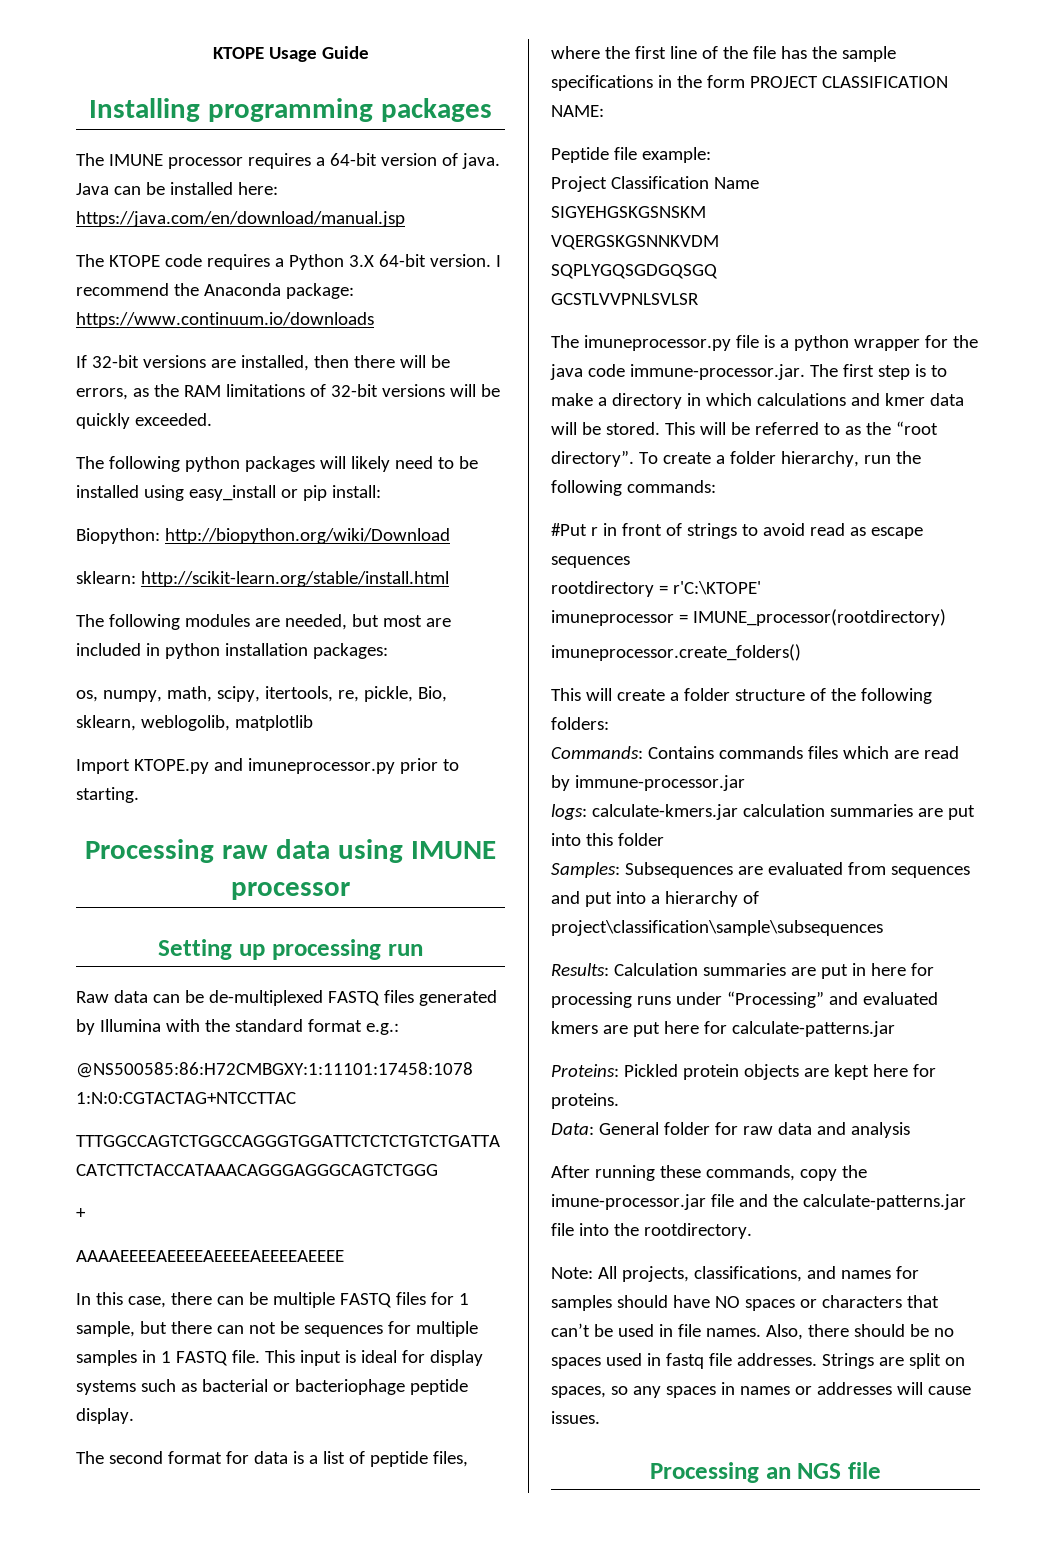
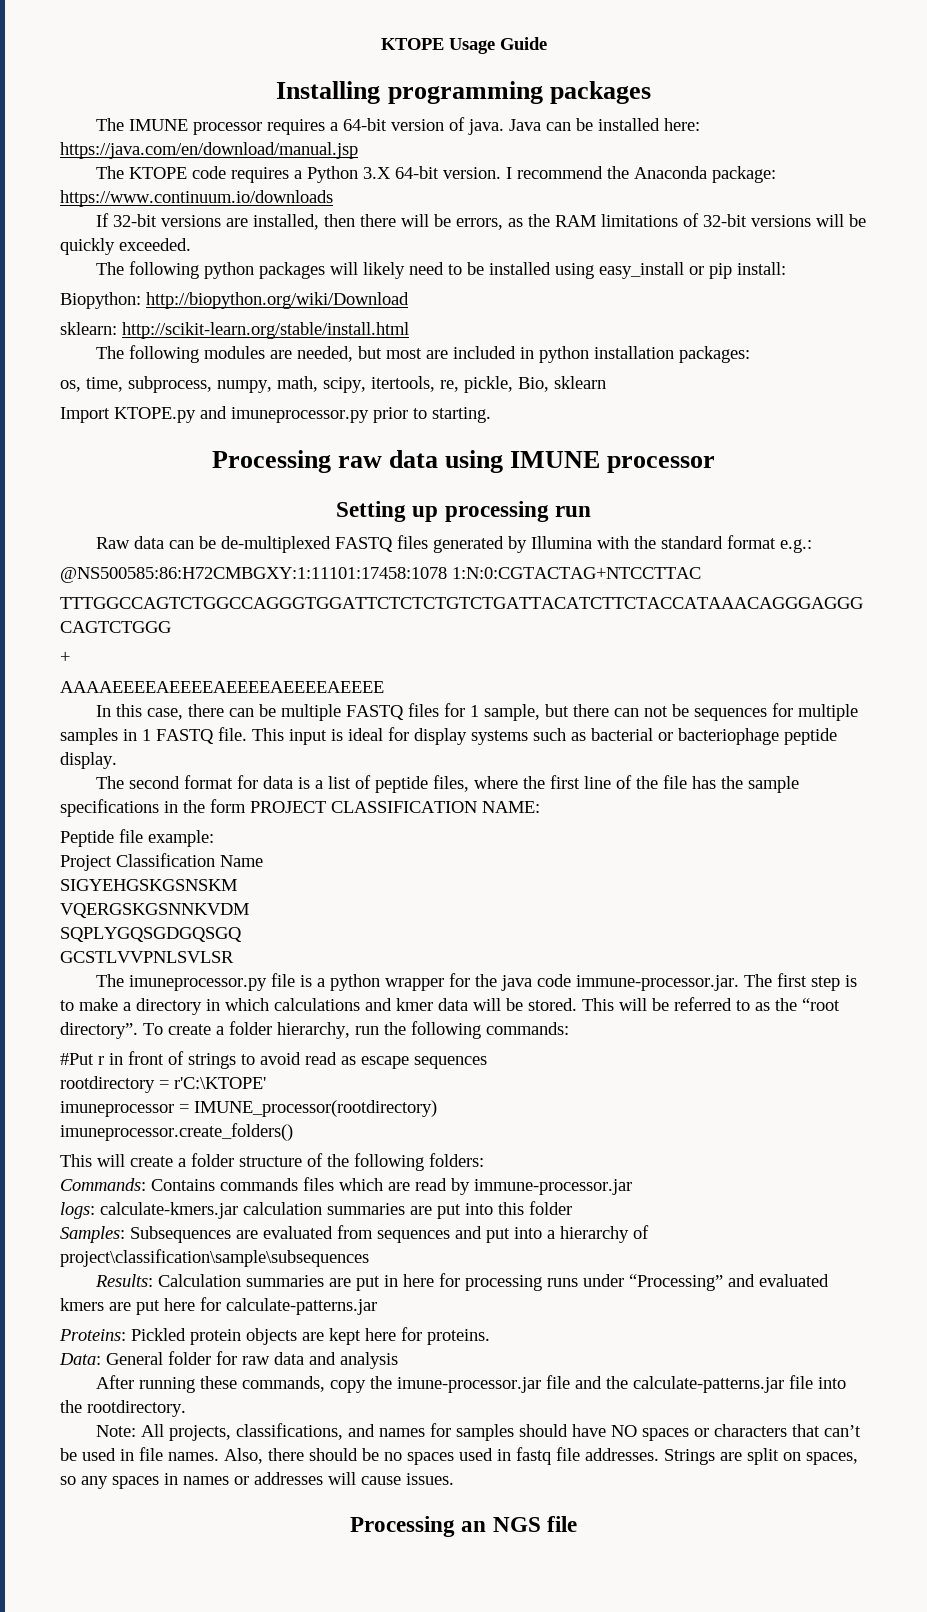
(98, 696) none -> [86,376,212,393] time, subprocess,
[76,715,313,731] sklearn, weblogolib, matplotlib -> [554,376,606,389] sklearn

